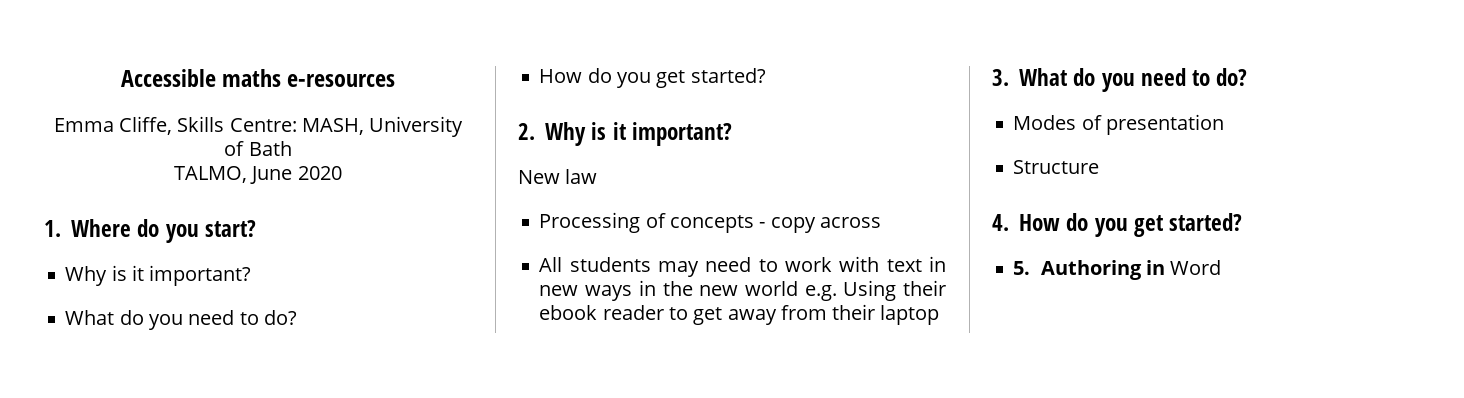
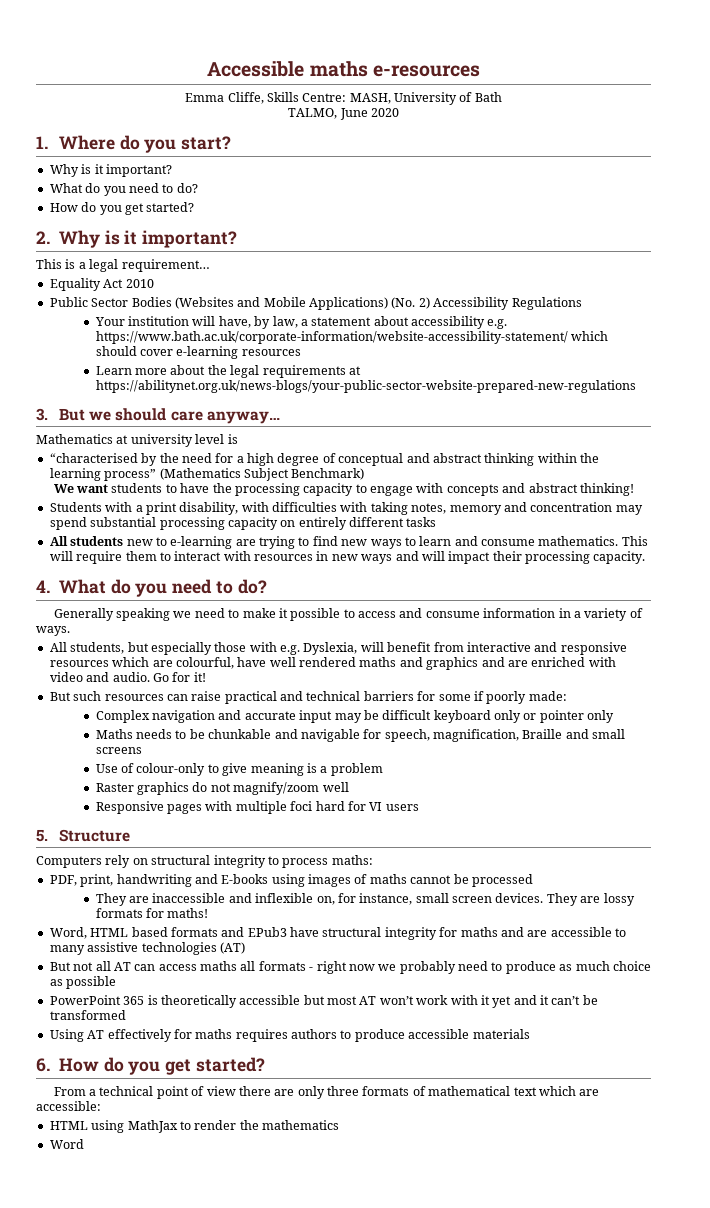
[518,169,598,184] [539,212,881,233] [539,256,947,277] [539,280,946,301] [539,304,940,325] [992,68,1247,92] [1013,114,1224,135] [1013,160,1100,174] [992,213,1242,237] [1013,260,1166,280] New law // Processing of concepts - copy across // All students may need to work with text in new ways in the new world e.g. Using their ebook reader to get away from their laptop // 3. What do you need to do? // Modes of presentation // Structure // 4. How do you get started? // 5. Authoring in -> [36,259,210,272] [49,278,154,291] [49,297,582,310] [94,316,508,329] [95,331,609,344] [95,346,301,359] [95,365,361,378] [95,380,636,393] [36,408,280,424] [36,434,238,447] [49,453,599,466] [49,468,365,481] [53,483,634,496] [49,502,643,515] [49,517,437,530] [49,536,648,549] [49,551,646,564] [36,579,267,597] [53,608,643,621] [36,626,70,636] [49,642,627,655] [49,657,616,670] [49,672,206,682] [49,691,567,704] [95,710,615,723] [95,729,626,742] [95,747,142,754] [95,763,383,776] [95,782,349,795] [95,801,419,814] [36,829,130,842] [36,855,373,868] [49,874,533,887] [95,893,635,906] [95,908,209,918] [49,927,626,940] [49,942,245,955] [49,961,651,974] [49,976,117,989] [49,995,598,1008] [49,1010,126,1020] [49,1029,530,1042] [36,1057,265,1075] [53,1086,600,1099] [36,1101,101,1111] [49,1120,339,1133] This is a legal requirement… // Equality Act 2010 // Public Sector Bodies (Websites and Mobile Applications) (No. 2) Accessibility Regulations // Your institution will have, by law, a statement about accessibility e.g. https://www.bath.ac.uk/corporate-information/website-accessibility-statement/ which should cover e-learning resources // Learn more about the legal requirements at https://abilitynet.org.uk/news-blogs/your-public-sector-website-prepared-new-regulations // 3. But we should care anyway… // Mathematics at university level is // “characterised by the need for a high degree of conceptual and abstract thinking within the learning process” (Mathematics Subject Benchmark) // We want students to have the processing capacity to engage with concepts and abstract thinking! // Students with a print disability, with difficulties with taking notes, memory and concentration may spend substantial processing capacity on entirely different tasks // All students new to e-learning are trying to find new ways to learn and consume mathematics. This will require them to interact with resources in new ways and will impact their processing capacity. // 4. What do you need to do? // Generally speaking we need to make it possible to access and consume information in a variety of ways. // All students, but especially those with e.g. Dyslexia, will benefit from interactive and responsive resources which are colourful, have well rendered maths and graphics and are enriched with video and audio. Go for it! // But such resources can raise practical and technical barriers for some if poorly made: // Complex navigation and accurate input may be difficult keyboard only or pointer only // Maths needs to be chunkable and navigable for speech, magnification, Braille and small screens // Use of colour-only to give meaning is a problem // Raster graphics do not magnify/zoom well // Responsive pages with multiple foci hard for VI users // 5. Structure // Computers rely on structural integrity to process maths: // PDF, print, handwriting and E-books using images of maths cannot be processed // They are inaccessible and inflexible on, for instance, small screen devices. They are lossy formats for maths! // Word, HTML based formats and EPub3 have structural integrity for maths and are accessible to many assistive technologies (AT) // But not all AT can access maths all formats - right now we probably need to produce as much choice as possible // PowerPoint 365 is theoretically accessible but most AT won’t work with it yet and it can’t be transformed // Using AT effectively for maths requires authors to produce accessible materials // 6. How do you get started? // From a technical point of view there are only three formats of mathematical text which are accessible: // HTML using MathJax to render the mathematics //

